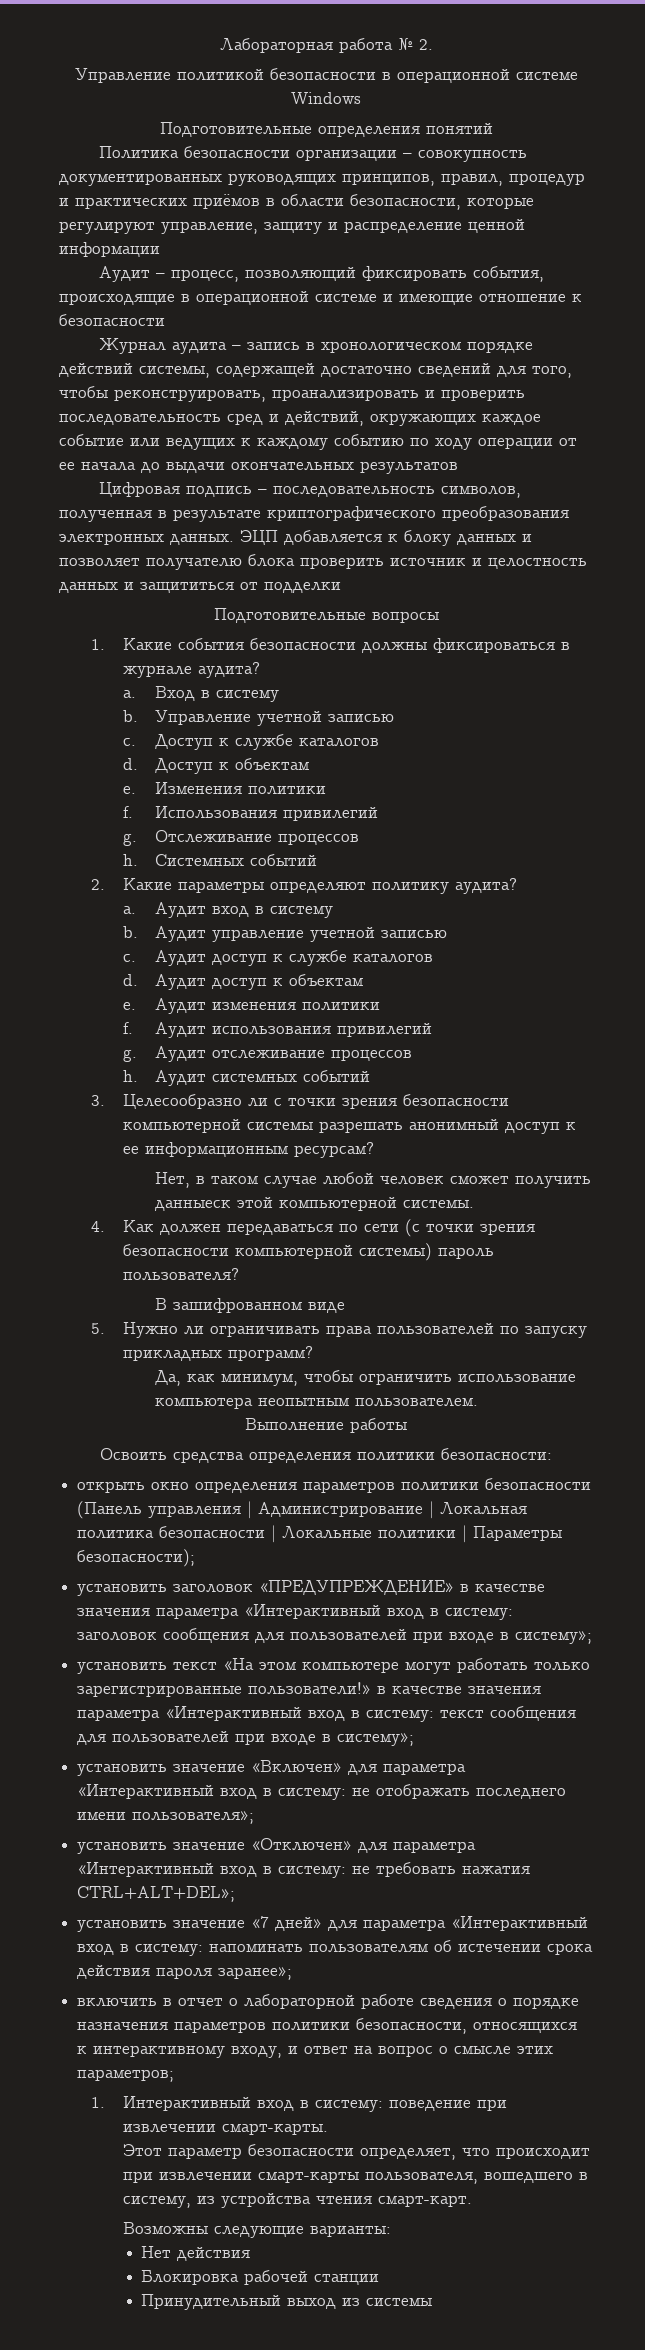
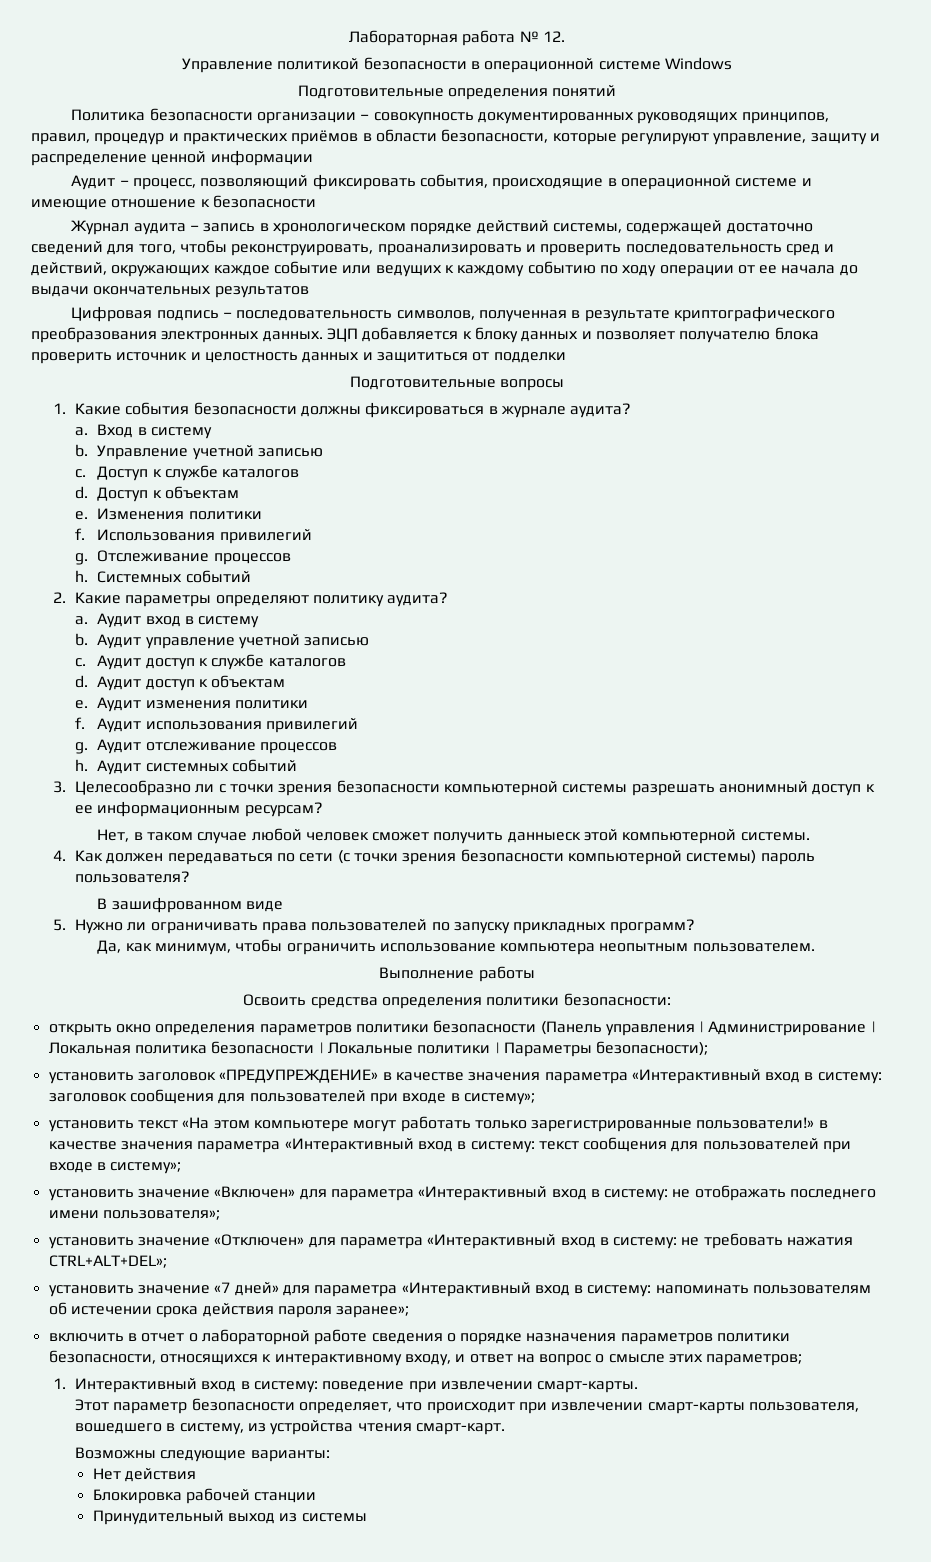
[418,39,433,50] 2. -> [542,31,565,42] 12.

